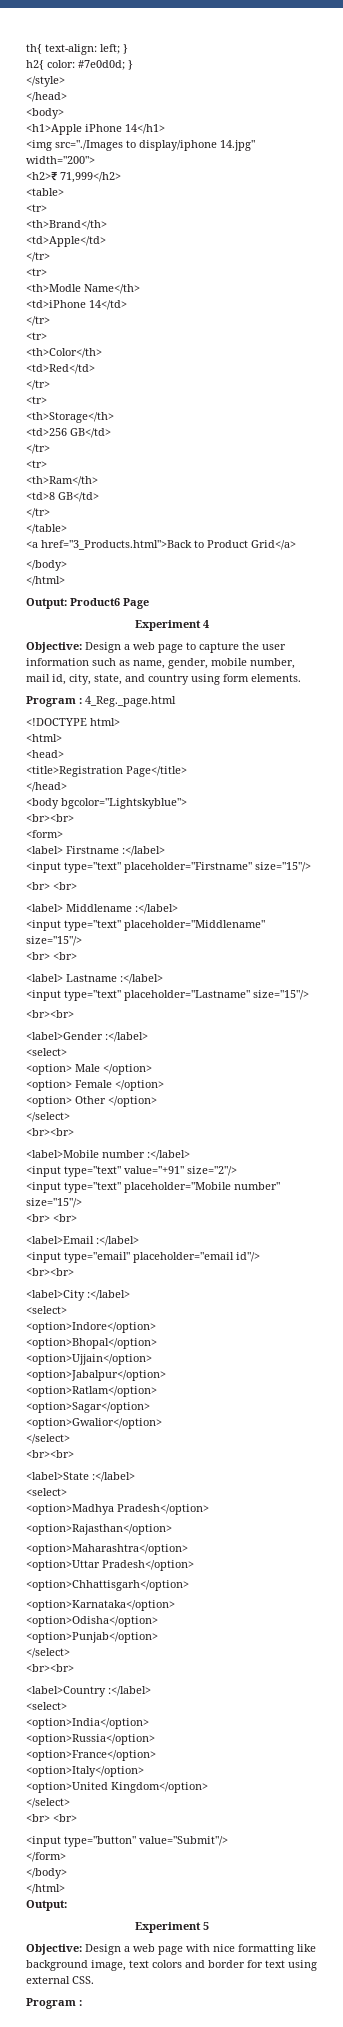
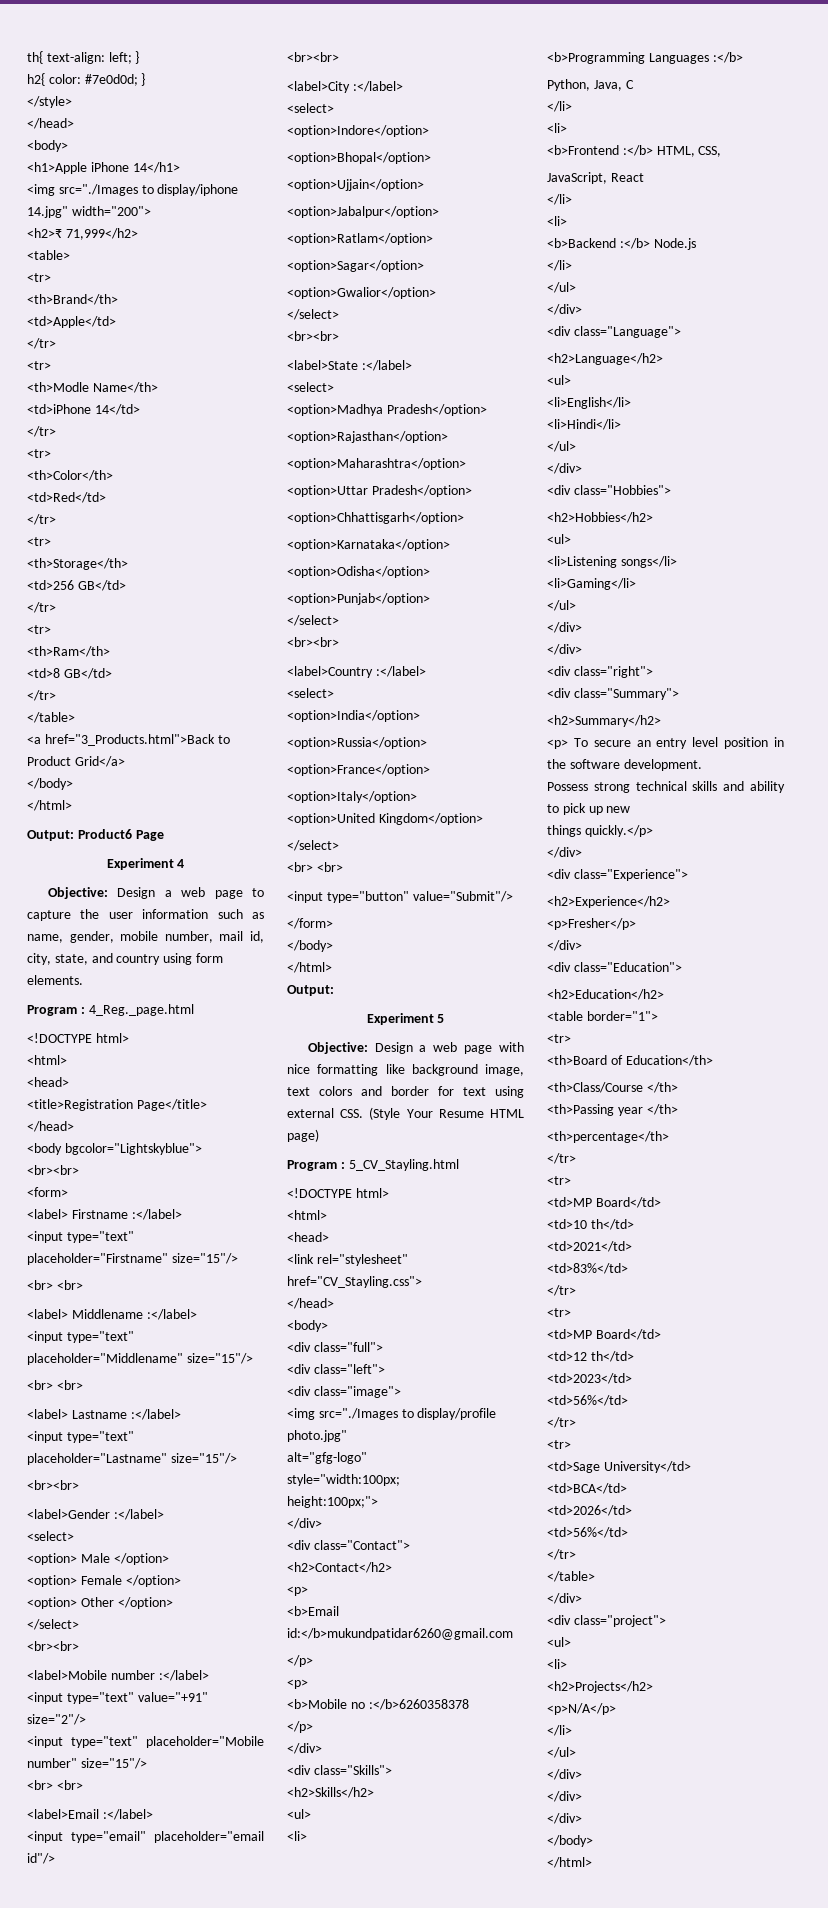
[26,1998,82,2009] // Program : -> [369,1107,524,1120] [287,1129,319,1142] [287,1159,459,1171] [287,1188,389,1198] [287,1210,327,1220] [287,1232,329,1242] [287,1254,408,1266] [287,1276,422,1288] [287,1298,334,1309] [287,1320,328,1332] [287,1342,383,1352] [287,1364,385,1374] [287,1386,401,1398] [287,1408,497,1420] [287,1430,347,1442] [287,1452,367,1464] [287,1474,400,1486] [287,1496,378,1508] [287,1518,322,1529] [287,1540,410,1550] [287,1562,392,1573] [287,1586,308,1596] [287,1606,339,1616] [287,1628,513,1640] [287,1655,313,1667] [287,1679,308,1689] [287,1699,469,1710] [287,1721,313,1733] [287,1743,322,1754] [287,1765,392,1775] [287,1787,374,1798] [287,1809,311,1819] [287,1831,307,1841] [547,52,743,64] [547,79,634,91] [547,101,572,112] [547,123,567,133] [547,145,722,157] [547,172,644,184] [547,194,572,205] [547,216,567,226] [547,238,696,250] [547,260,572,271] [547,282,576,293] [547,304,582,315] [547,326,681,338] [547,353,663,365] [547,375,571,385] [547,397,631,409] [547,419,621,430] [547,441,576,452] [547,463,582,474] [547,485,671,495] [547,512,653,523] [547,534,571,544] [547,556,677,568] [547,578,636,590] [547,600,576,611] [547,622,582,633] [547,644,582,655] [547,666,653,678] [547,688,679,700] [547,715,661,727] [547,737,784,749] [547,759,702,771] [547,781,785,793] [547,803,631,815] [547,825,653,837] [547,847,582,858] [547,869,688,881] [547,896,670,908] [547,918,636,930] [547,940,582,951] [547,962,682,972] [547,989,664,1000] [547,1011,658,1021] [547,1034,571,1043] [547,1055,713,1066] [547,1082,678,1093] [547,1104,678,1116] [547,1131,669,1143] [547,1153,576,1164] [547,1176,571,1185] [547,1197,661,1208] [547,1219,634,1230] [547,1241,632,1252] [547,1263,628,1274] [547,1285,576,1296] [547,1308,571,1317] [547,1329,661,1340] [547,1351,634,1362] [547,1373,632,1384] [547,1395,628,1406] [547,1417,576,1428] [547,1440,571,1449] [547,1461,691,1473] [547,1483,627,1494] [547,1505,632,1516] [547,1527,628,1538] [547,1549,576,1560] [547,1571,595,1582] [547,1593,582,1604] [547,1615,666,1627] [547,1637,571,1647] [547,1659,567,1669] [547,1681,653,1693] [547,1703,616,1715] [547,1725,572,1736] [547,1747,576,1758] [547,1769,582,1780] [547,1791,582,1802] [547,1813,582,1824] [547,1835,593,1847] [547,1857,592,1868] (Style Your Resume HTML page) // Program : 5_CV_Stayling.html // <!DOCTYPE html> // <html> // <head> // <link rel="stylesheet" href="CV_Stayling.css"> // </head> // <body> // <div class="full"> // <div class="left"> // <div class="image"> // <img src="./Images to display/profile photo.jpg" // alt="gfg-logo" // style="width:100px; // height:100px;"> // </div> // <div class="Contact"> // <h2>Contact</h2> // <p> // <b>Email id:</b>mukundpatidar6260@gmail.com // </p> // <p> // <b>Mobile no :</b>6260358378 // </p> // </div> // <div class="Skills"> // <h2>Skills</h2> // <ul> // <li> // <b>Programming Languages :</b> // Python, Java, C // </li> // <li> // <b>Frontend :</b> HTML, CSS, // JavaScript, React // </li> // <li> // <b>Backend :</b> Node.js // </li> // </ul> // </div> // <div class="Language"> // <h2>Language</h2> // <ul> // <li>English</li> // <li>Hindi</li> // </ul> // </div> // <div class="Hobbies"> // <h2>Hobbies</h2> // <ul> // <li>Listening songs</li> // <li>Gaming</li> // </ul> // </div> // </div> // <div class="right"> // <div class="Summary"> // <h2>Summary</h2> // <p> To secure an entry level position in the software development. // Possess strong technical skills and ability to pick up new // things quickly.</p> // </div> // <div class="Experience"> // <h2>Experience</h2> // <p>Fresher</p> // </div> // <div class="Education"> // <h2>Education</h2> // <table border="1"> // <tr> // <th>Board of Education</th> // <th>Class/Course </th> // <th>Passing year </th> // <th>percentage</th> // </tr> // <tr> // <td>MP Board</td> // <td>10 th</td> // <td>2021</td> // <td>83%</td> // </tr> // <tr> // <td>MP Board</td> // <td>12 th</td> // <td>2023</td> // <td>56%</td> // </tr> // <tr> // <td>Sage University</td> // <td>BCA</td> // <td>2026</td> // <td>56%</td> // </tr> // </table> // </div> // <div class="project"> // <ul> // <li> // <h2>Projects</h2> // <p>N/A</p> // </li> // </ul> // </div> // </div> // </div> // </body> // </html>

